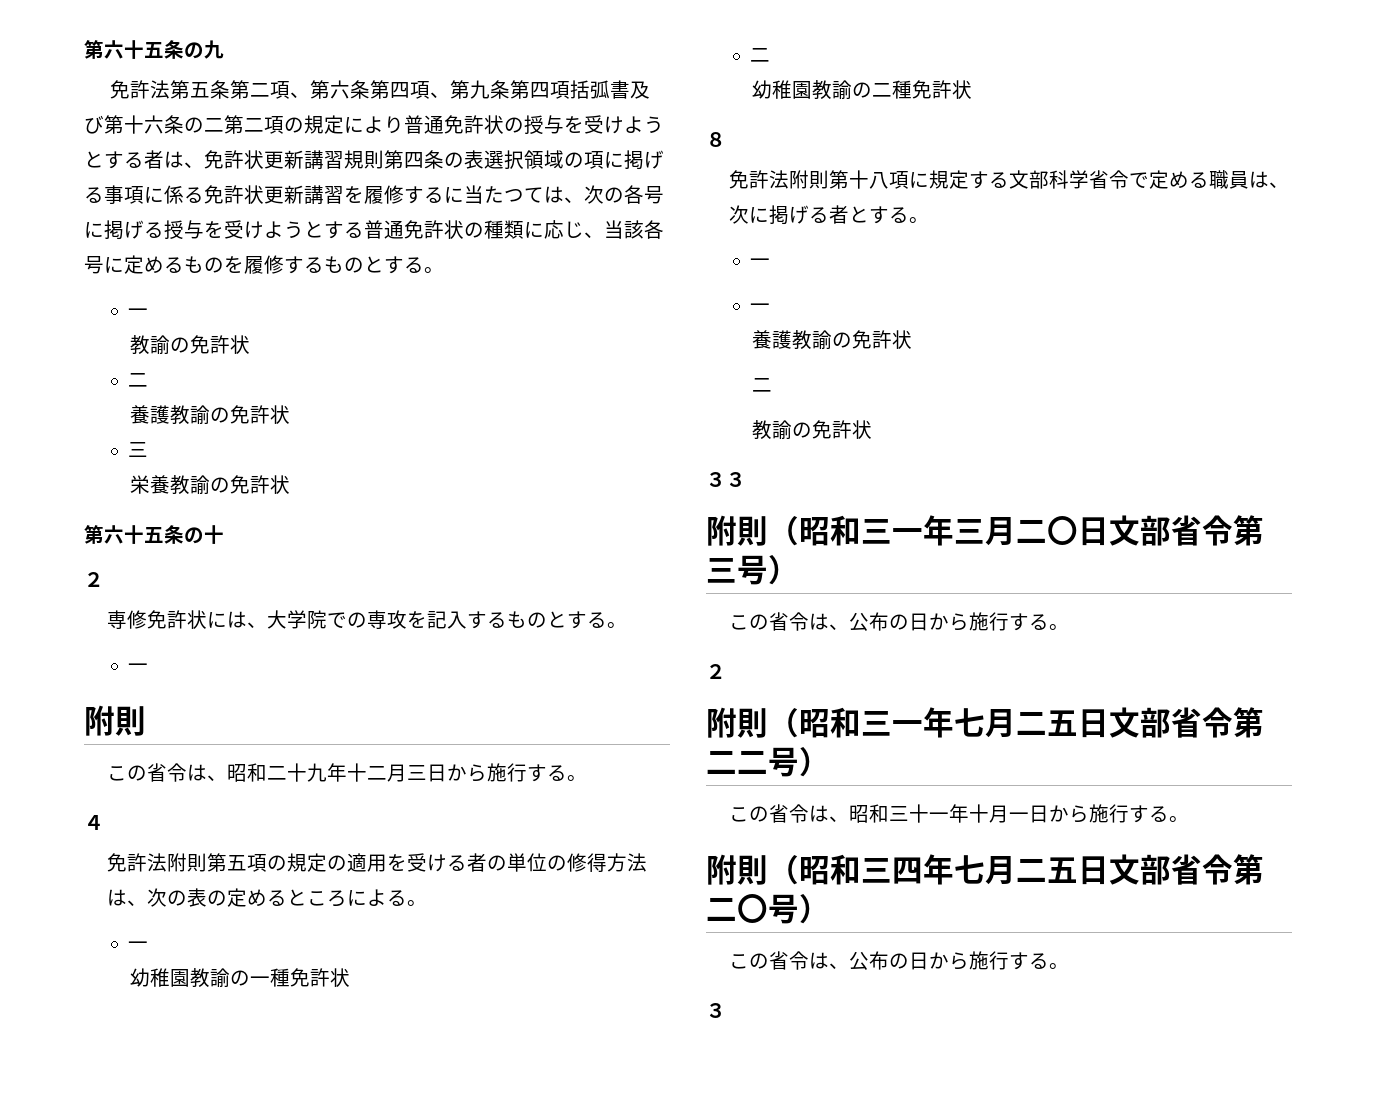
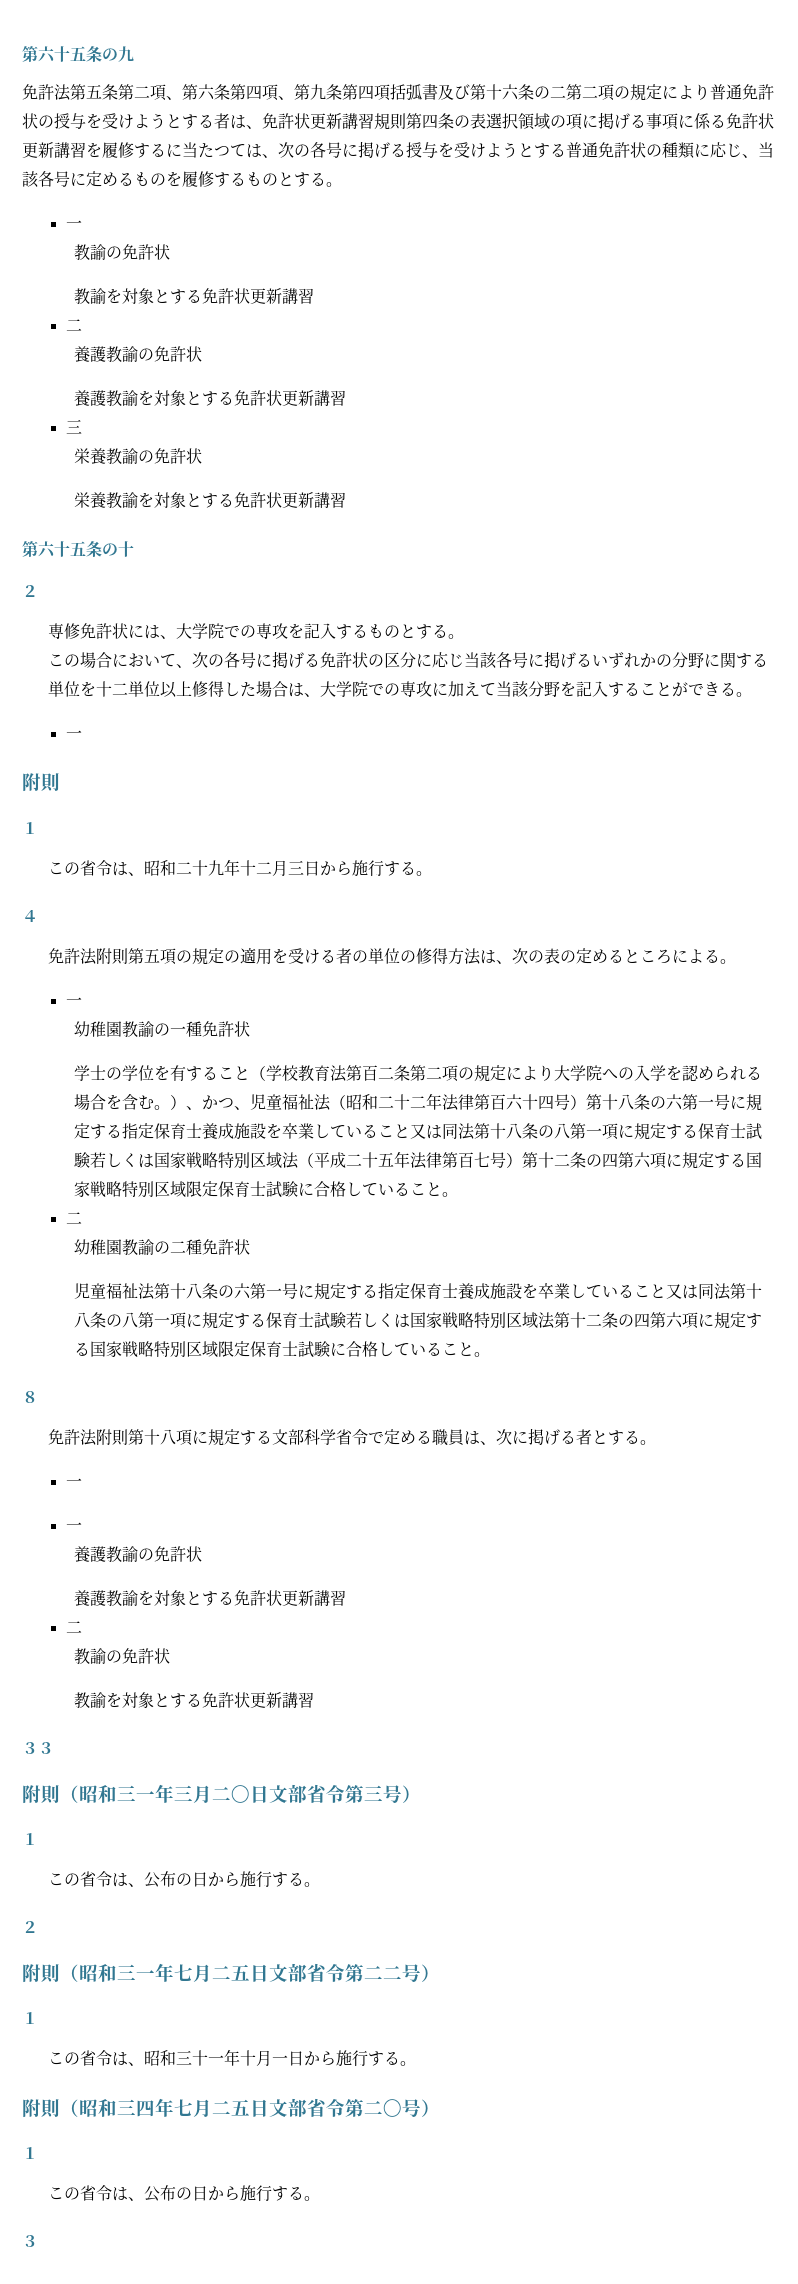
(250, 344) none -> [73,288,314,305] // 教諭を対象とする免許状更新講習
(290, 414) none -> [73,390,346,407] // 養護教諭を対象とする免許状更新講習
(290, 484) none -> [73,492,346,509] // 栄養教諭を対象とする免許状更新講習
(627, 625) none -> [47,651,768,669] [47,681,752,698] // この場合において、次の各号に掲げる免許状の区分に応じ当該各号に掲げるいずれかの分野に関する単位を十二単位以上修得した場合は、大学院での専攻に加えて当該分野を記入することができる。
(146, 721) none -> [22,822,38,834] // １
(350, 977) none -> [73,1065,762,1082] [73,1093,762,1111] [73,1123,762,1140] [72,1151,762,1169] [73,1181,458,1198] // 学士の学位を有すること（学校教育法第百二条第二項の規定により大学院への入学を認められる場合を含む。）、かつ、児童福祉法（昭和二十二年法律第百六十四号）第十八条の六第一号に規定する指定保育士養成施設を卒業していること又は同法第十八条の八第一項に規定する保育士試験若しくは国家戦略特別区域法（平成二十五年法律第百七号）第十二条の四第六項に規定する国家戦略特別区域限定保育士試験に合格していること。
(972, 89) none -> [73,1283,762,1300] [73,1312,762,1329] [73,1341,490,1358] // 児童福祉法第十八条の六第一号に規定する指定保育士養成施設を卒業していること又は同法第十八条の八第一項に規定する保育士試験若しくは国家戦略特別区域法第十二条の四第六項に規定する国家戦略特別区域限定保育士試験に合格していること。
[751,378,772,392] [751,420,872,440] 二 // 教諭の免許状 -> [73,1590,346,1607] [65,1621,82,1633] [73,1648,170,1665] [73,1692,314,1709] 養護教諭を対象とする免許状更新講習 // 二 // 教諭の免許状 // 教諭を対象とする免許状更新講習
(799, 570) none -> [22,1833,38,1845] // １
(830, 762) none -> [22,2012,38,2024] // １
(830, 909) none -> [22,2147,38,2159] // １

